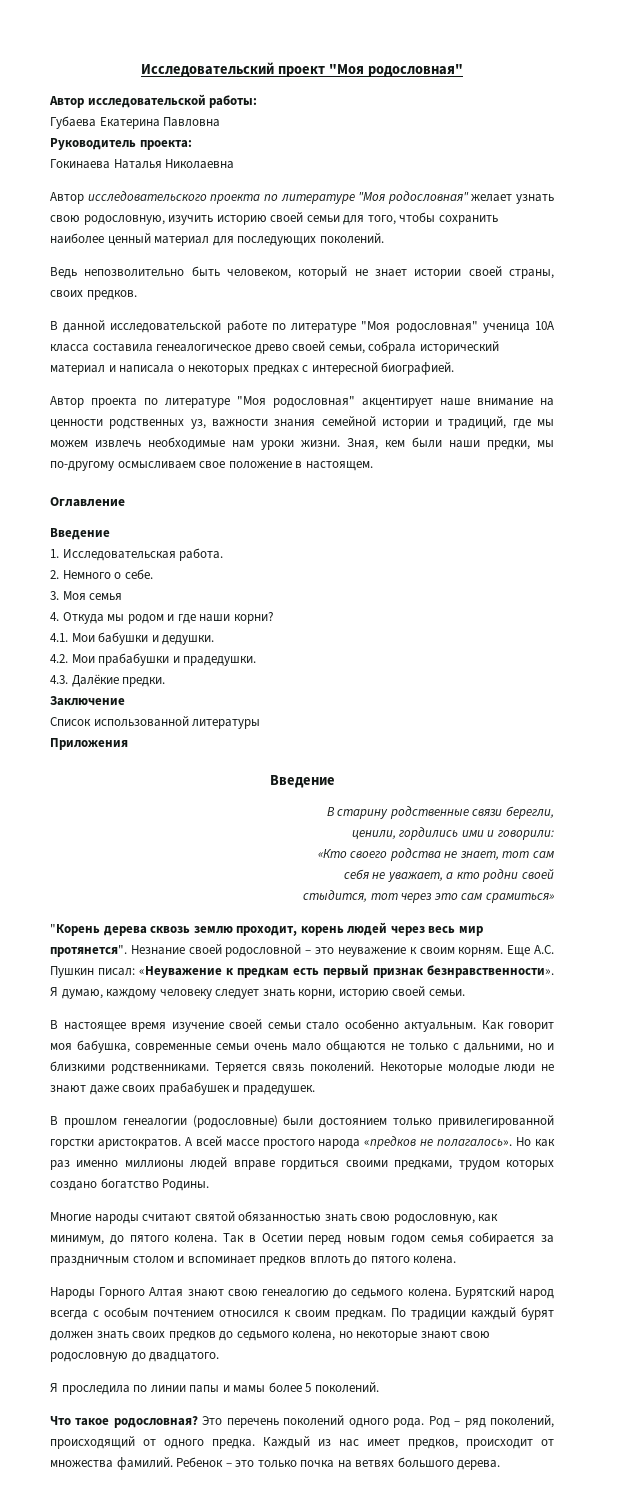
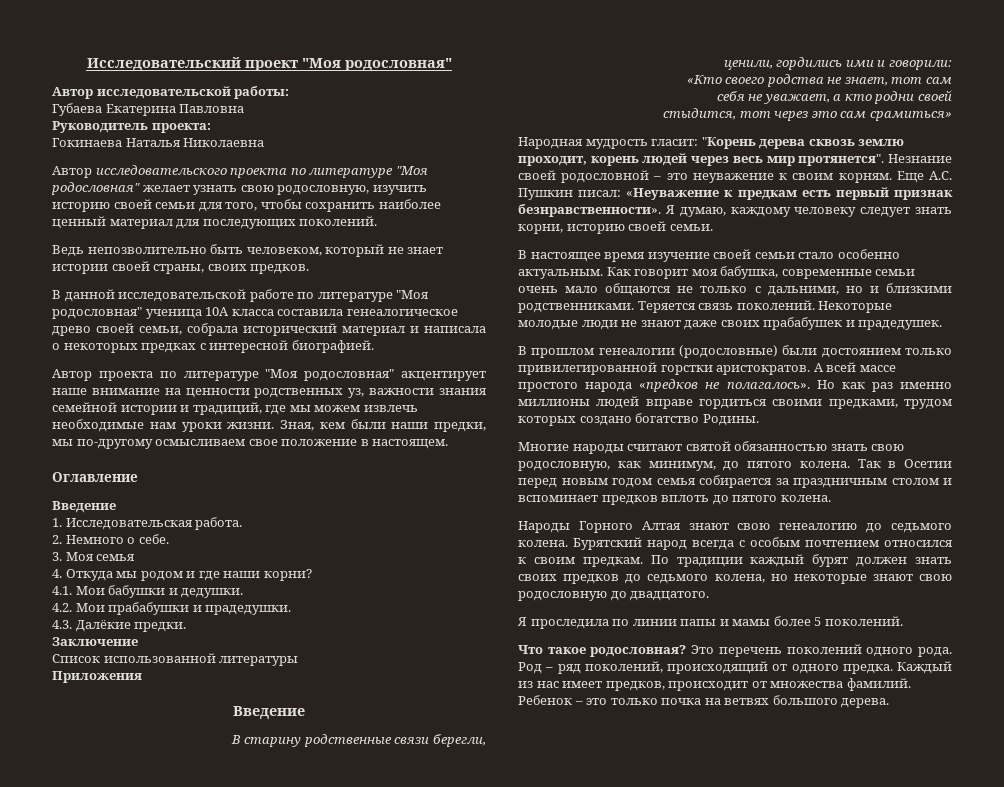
(554, 898) none -> [518,137,699,149] Народная мудрость гласит:

